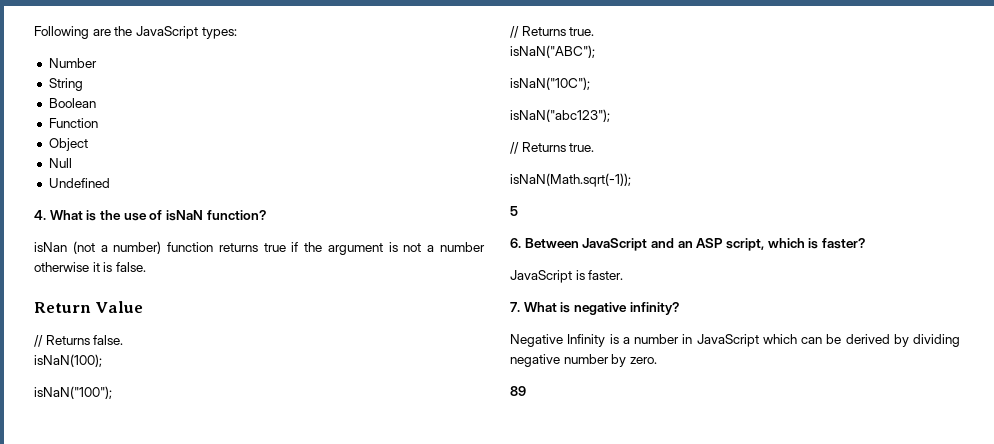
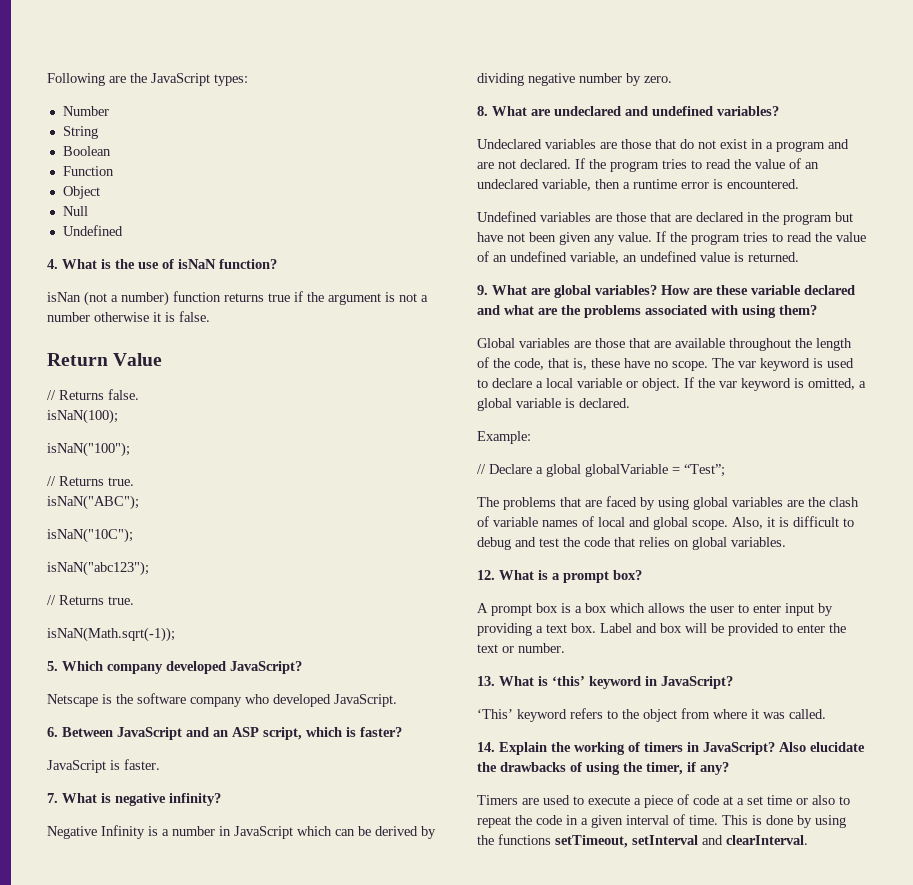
[510,206,518,216] 5 -> [47,661,302,674] [47,693,397,707] 5. Which company developed JavaScript? // Netscape is the software company who developed JavaScript.
[510,386,526,396] 89 -> [477,106,779,116] [477,139,849,152] [477,158,819,172] [477,179,799,191] [477,211,853,225] [477,231,866,245] [477,251,799,264] [477,285,855,298] [477,305,817,318] [477,338,852,351] [477,357,854,371] [477,377,866,391] [477,398,630,411] [477,431,531,444] [477,464,725,477] [477,496,859,510] [477,516,854,530] [477,537,786,550] [477,570,642,583] [477,603,833,616] [477,623,846,636] [477,643,565,653] [477,676,733,689] [477,708,826,722] [477,742,865,755] [477,762,729,775] [477,794,850,808] [477,814,846,828] [477,834,808,848] 8. What are undeclared and undefined variables? // Undeclared variables are those that do not exist in a program and are not declared. If the program tries to read the value of an undeclared variable, then a runtime error is encountered. // Undefined variables are those that are declared in the program but have not been given any value. If the program tries to read the value of an undefined variable, an undefined value is returned. // 9. What are global variables? How are these variable declared and what are the problems associated with using them? // Global variables are those that are available throughout the length of the code, that is, these have no scope. The var keyword is used to declare a local variable or object. If the var keyword is omitted, a global variable is declared. // Example: // // Declare a global globalVariable = “Test”; // The problems that are faced by using global variables are the clash of variable names of local and global scope. Also, it is difficult to debug and test the code that relies on global variables. // 12. What is a prompt box? // A prompt box is a box which allows the user to enter input by providing a text box. Label and box will be provided to enter the text or number. // 13. What is ‘this’ keyword in JavaScript? // ‘This’ keyword refers to the object from where it was called. // 14. Explain the working of timers in JavaScript? Also elucidate the drawbacks of using the timer, if any? // Timers are used to execute a piece of code at a set time or also to repeat the code in a given interval of time. This is done by using the functions setTimeout, setInterval and clearInterval.

